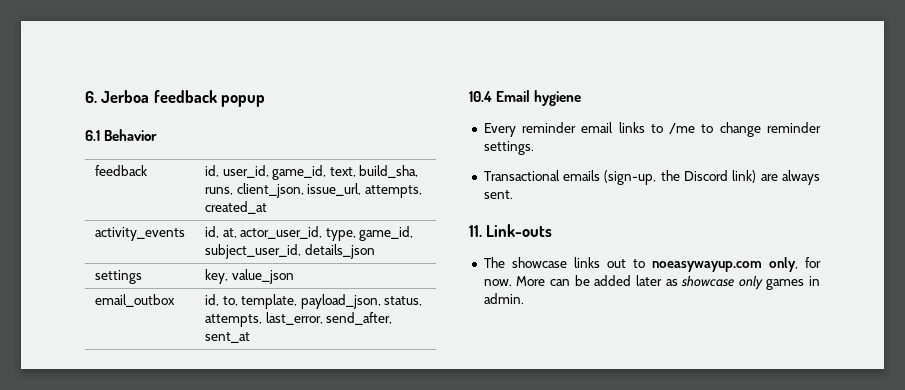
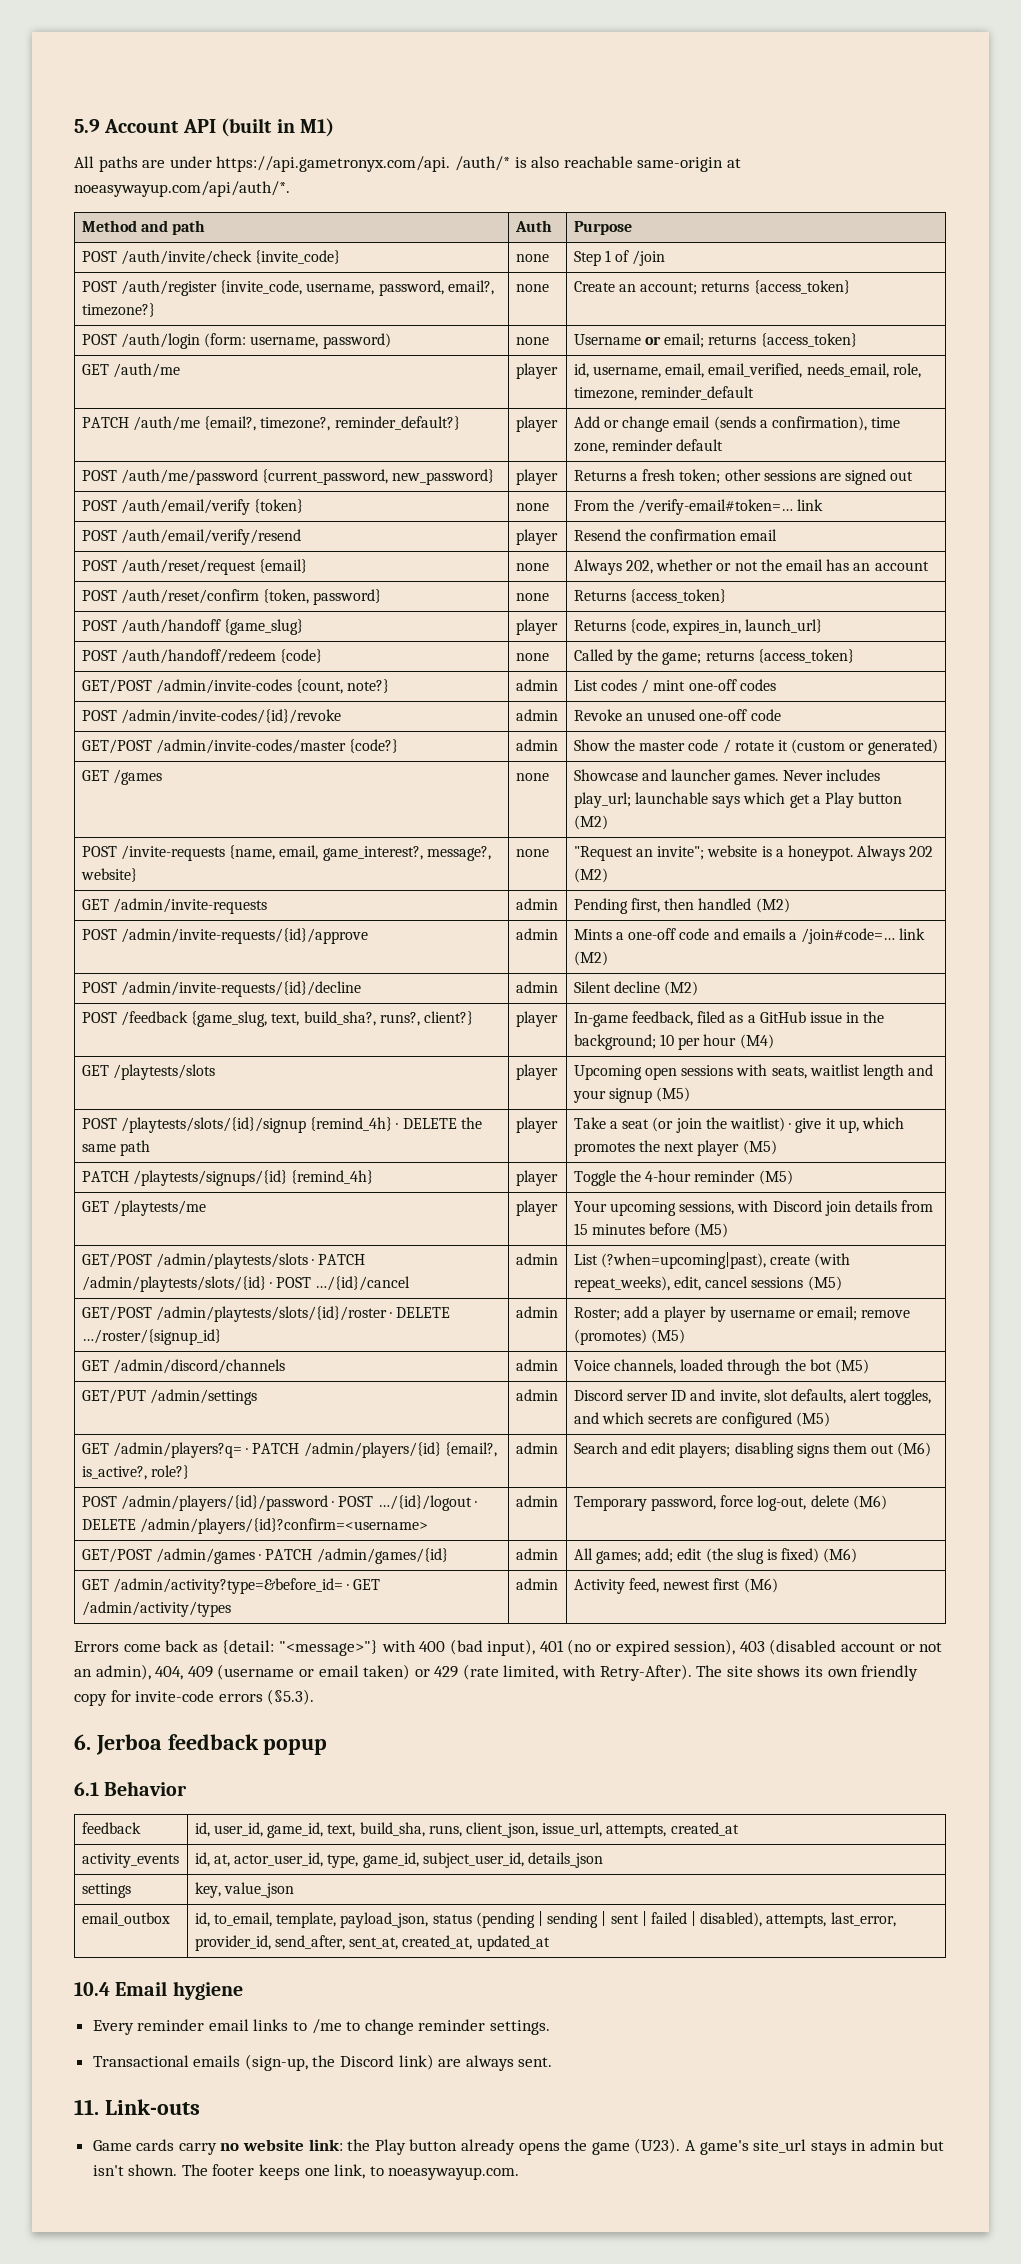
(85, 97) none -> [74,118,334,137] [74,156,741,172] [74,181,290,197] [81,220,206,235] [514,220,552,232] [573,221,632,235] [81,250,341,265] [515,254,549,262] [573,250,666,266] [81,280,494,296] [81,303,155,317] [515,284,549,292] [573,280,850,295] [81,333,391,349] [515,337,549,345] [573,333,857,348] [81,363,181,378] [515,363,558,379] [573,363,921,378] [573,386,755,401] [81,416,460,431] [515,416,558,432] [573,416,901,432] [573,439,724,454] [81,469,495,485] [515,469,558,485] [573,469,914,485] [81,499,304,515] [515,503,549,511] [573,499,824,515] [81,529,302,545] [515,529,558,545] [573,529,778,541] [81,559,308,575] [515,563,549,571] [573,559,929,575] [81,589,382,605] [515,593,549,601] [573,589,727,603] [81,619,304,635] [515,619,558,635] [573,619,823,635] [81,649,323,664] [515,653,549,661] [573,649,854,665] [81,679,390,694] [515,679,558,691] [573,679,776,694] [81,709,342,724] [515,709,558,721] [573,709,781,721] [81,739,399,754] [515,739,558,751] [573,739,938,755] [81,769,163,785] [515,773,549,781] [573,769,880,785] [573,792,903,808] [573,815,608,830] [81,845,491,861] [80,868,137,882] [515,849,549,857] [573,845,934,861] [573,868,608,883] [81,898,268,914] [515,898,558,910] [573,898,790,914] [81,928,369,944] [515,928,558,940] [573,928,926,944] [573,951,608,966] [81,981,362,997] [515,981,558,993] [573,981,699,996] [81,1011,473,1027] [515,1011,558,1027] [573,1011,885,1027] [573,1034,774,1050] [81,1064,216,1080] [515,1064,558,1080] [573,1064,934,1080] [572,1087,691,1103] [81,1117,482,1133] [81,1140,151,1156] [515,1117,558,1133] [573,1117,904,1133] [573,1140,777,1156] [81,1170,374,1186] [515,1170,558,1186] [573,1170,793,1186] [81,1200,207,1216] [515,1200,558,1216] [573,1200,934,1216] [573,1223,729,1238] [81,1253,366,1269] [81,1276,411,1292] [515,1253,558,1265] [573,1252,851,1269] [573,1276,842,1292] [81,1306,451,1322] [81,1329,221,1345] [515,1306,558,1318] [573,1306,911,1322] [573,1329,686,1345] [81,1359,286,1374] [515,1359,558,1371] [573,1359,869,1375] [81,1389,258,1405] [515,1389,558,1401] [573,1389,932,1405] [573,1412,830,1428] [81,1442,497,1458] [81,1465,190,1480] [515,1442,558,1454] [573,1442,932,1458] [81,1495,477,1511] [81,1518,429,1534] [515,1495,558,1507] [573,1495,887,1511] [81,1548,448,1564] [515,1548,558,1560] [573,1548,858,1564] [81,1578,381,1594] [81,1601,231,1617] [515,1578,558,1590] [573,1578,778,1594] [74,1639,943,1656] [74,1664,919,1681] [74,1689,315,1706] 5.9 Account API (built in M1) // All paths are under https://api.gametronyx.com/api. /auth/* is also reachable same-origin at noeasywayup.com/api/auth/*. // Method and path | Auth | Purpose // POST /auth/invite/check {invite_code} | none | Step 1 of /join // POST /auth/register {invite_code, username, password, email?, timezone?} | none | Create an account; returns {access_token} // POST /auth/login (form: username, password) | none | Username or email; returns {access_token} // GET /auth/me | player | id, username, email, email_verified, needs_email, role, timezone, reminder_default // PATCH /auth/me {email?, timezone?, reminder_default?} | player | Add or change email (sends a confirmation), time zone, reminder default // POST /auth/me/password {current_password, new_password} | player | Returns a fresh token; other sessions are signed out // POST /auth/email/verify {token} | none | From the /verify-email#token=… link // POST /auth/email/verify/resend | player | Resend the confirmation email // POST /auth/reset/request {email} | none | Always 202, whether or not the email has an account // POST /auth/reset/confirm {token, password} | none | Returns {access_token} // POST /auth/handoff {game_slug} | player | Returns {code, expires_in, launch_url} // POST /auth/handoff/redeem {code} | none | Called by the game; returns {access_token} // GET/POST /admin/invite-codes {count, note?} | admin | List codes / mint one-off codes // POST /admin/invite-codes/{id}/revoke | admin | Revoke an unused one-off code // GET/POST /admin/invite-codes/master {code?} | admin | Show the master code / rotate it (custom or generated) // GET /games | none | Showcase and launcher games. Never includes play_url; launchable says which get a Play button (M2) // POST /invite-requests {name, email, game_interest?, message?, website} | none | "Request an invite"; website is a honeypot. Always 202 (M2) // GET /admin/invite-requests | admin | Pending first, then handled (M2) // POST /admin/invite-requests/{id}/approve | admin | Mints a one-off code and emails a /join#code=… link (M2) // POST /admin/invite-requests/{id}/decline | admin | Silent decline (M2) // POST /feedback {game_slug, text, build_sha?, runs?, client?} | player | In-game feedback, filed as a GitHub issue in the background; 10 per hour (M4) // GET /playtests/slots | player | Upcoming open sessions with seats, waitlist length and your signup (M5) // POST /playtests/slots/{id}/signup {remind_4h} · DELETE the same path | player | Take a seat (or join the waitlist) · give it up, which promotes the next player (M5) // PATCH /playtests/signups/{id} {remind_4h} | player | Toggle the 4-hour reminder (M5) // GET /playtests/me | player | Your upcoming sessions, with Discord join details from 15 minutes before (M5) // GET/POST /admin/playtests/slots · PATCH /admin/playtests/slots/{id} · POST …/{id}/cancel | admin | List (?when=upcoming|past), create (with repeat_weeks), edit, cancel sessions (M5) // GET/POST /admin/playtests/slots/{id}/roster · DELETE …/roster/{signup_id} | admin | Roster; add a player by username or email; remove (promotes) (M5) // GET /admin/discord/channels | admin | Voice channels, loaded through the bot (M5) // GET/PUT /admin/settings | admin | Discord server ID and invite, slot defaults, alert toggles, and which secrets are configured (M5) // GET /admin/players?q= · PATCH /admin/players/{id} {email?, is_active?, role?} | admin | Search and edit players; disabling signs them out (M6) // POST /admin/players/{id}/password · POST …/{id}/logout · DELETE /admin/players/{id}?confirm=<username> | admin | Temporary password, force log-out, delete (M6) // GET/POST /admin/games · PATCH /admin/games/{id} | admin | All games; add; edit (the slug is fixed) (M6) // GET /admin/activity?type=&before_id= · GET /admin/activity/types | admin | Activity feed, newest first (M6) // Errors come back as {detail: "<message>"} with 400 (bad input), 401 (no or expired session), 403 (disabled account or not an admin), 404, 409 (username or email taken) or 429 (rate limited, with Retry-After). The site shows its own friendly copy for invite-code errors (§5.3). //
[222,296,238,306] to, -> [214,1912,273,1927] to_email,
[384,296,423,306] [204,312,393,327] [204,332,250,343] status, attempts, last_error, send_after, sent_at -> [432,1911,896,1928] [194,1935,550,1951] status (pending | sending | sent | failed | disabled), attempts, last_error, provider_id, send_after, sent_at, created_at, updated_at
[483,257,821,272] [483,275,820,290] [483,293,524,304] The showcase links out to noeasywayup.com only, for now. More can be added later as showcase only games in admin. -> [92,2138,944,2155] [92,2164,520,2180] Game cards carry no website link: the Play button already opens the game (U23). A game's site_url stays in admin but isn't shown. The footer keeps one link, to noeasywayup.com.

